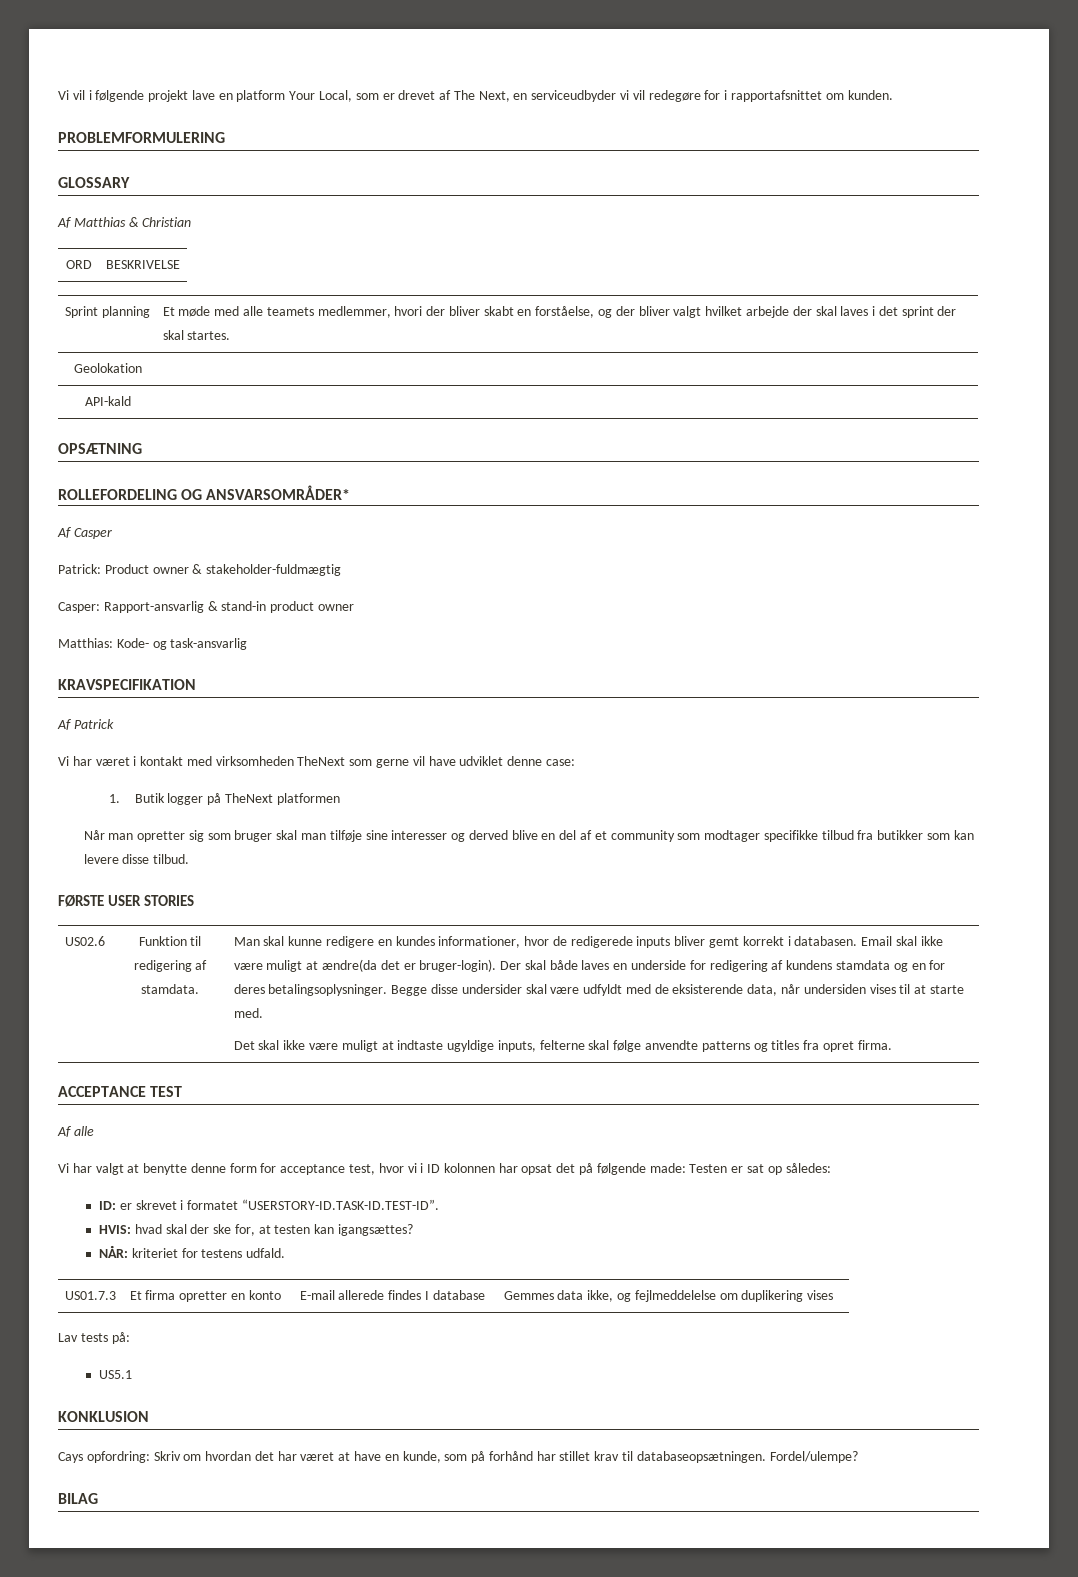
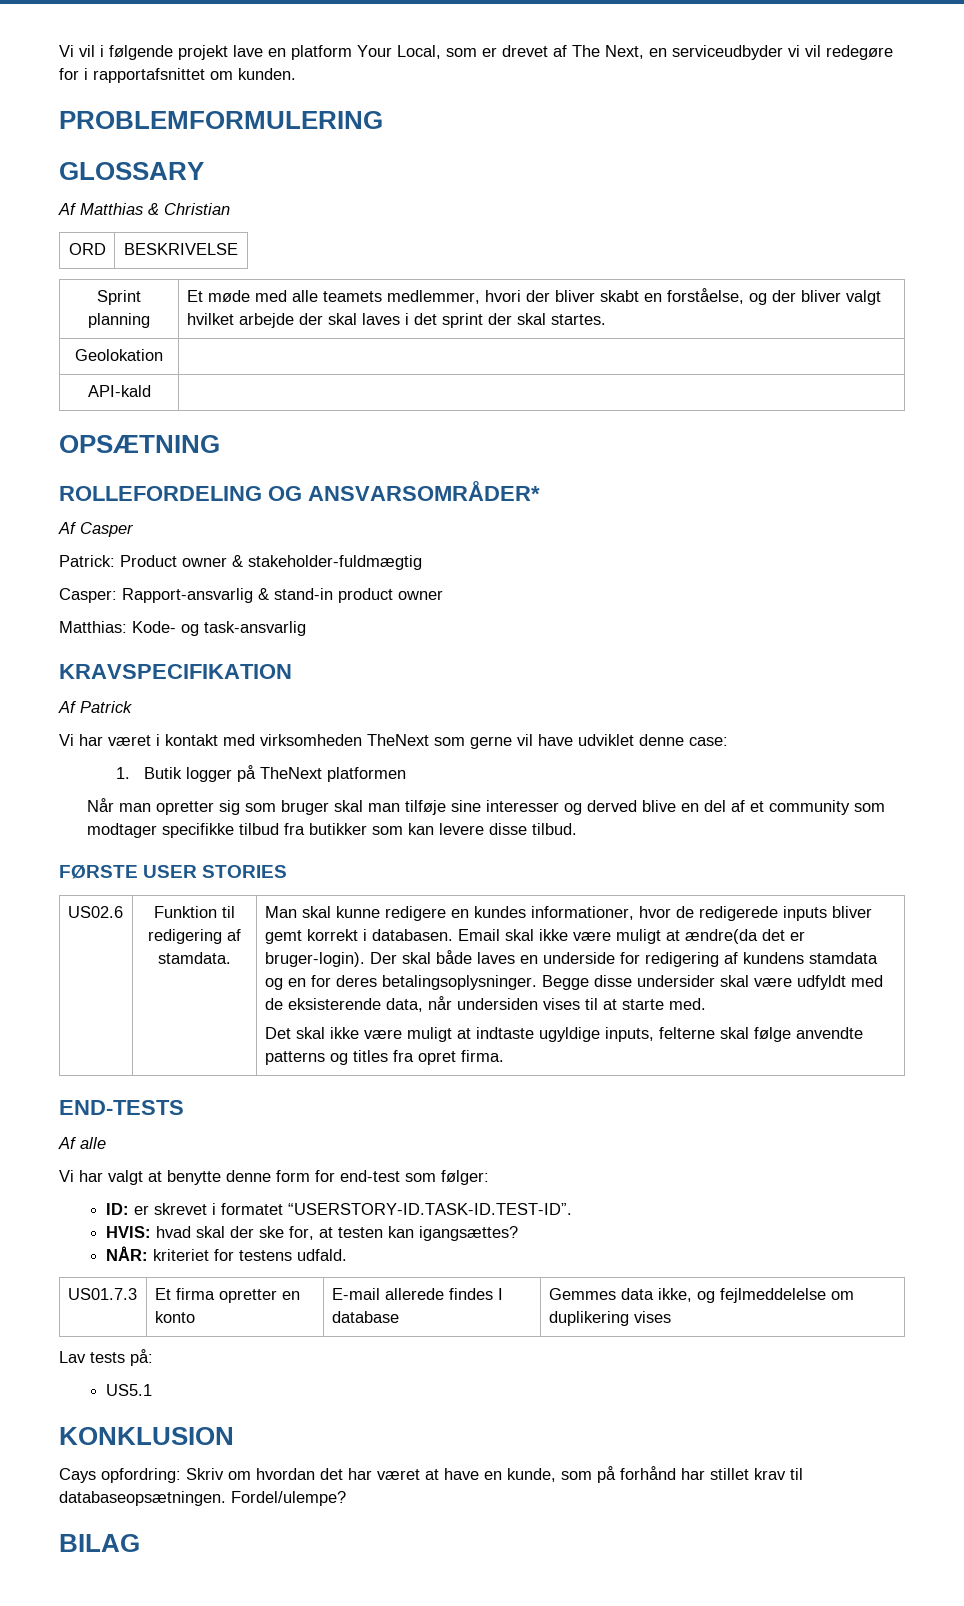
[58,1086,183,1097] ACCEPTANCE TEST -> [59,1100,184,1115] END-TESTS
[280,1163,831,1175] acceptance test, hvor vi i ID kolonnen har opsat det på følgende made: Testen er sat op således: -> [340,1170,489,1185] end-test som følger:

